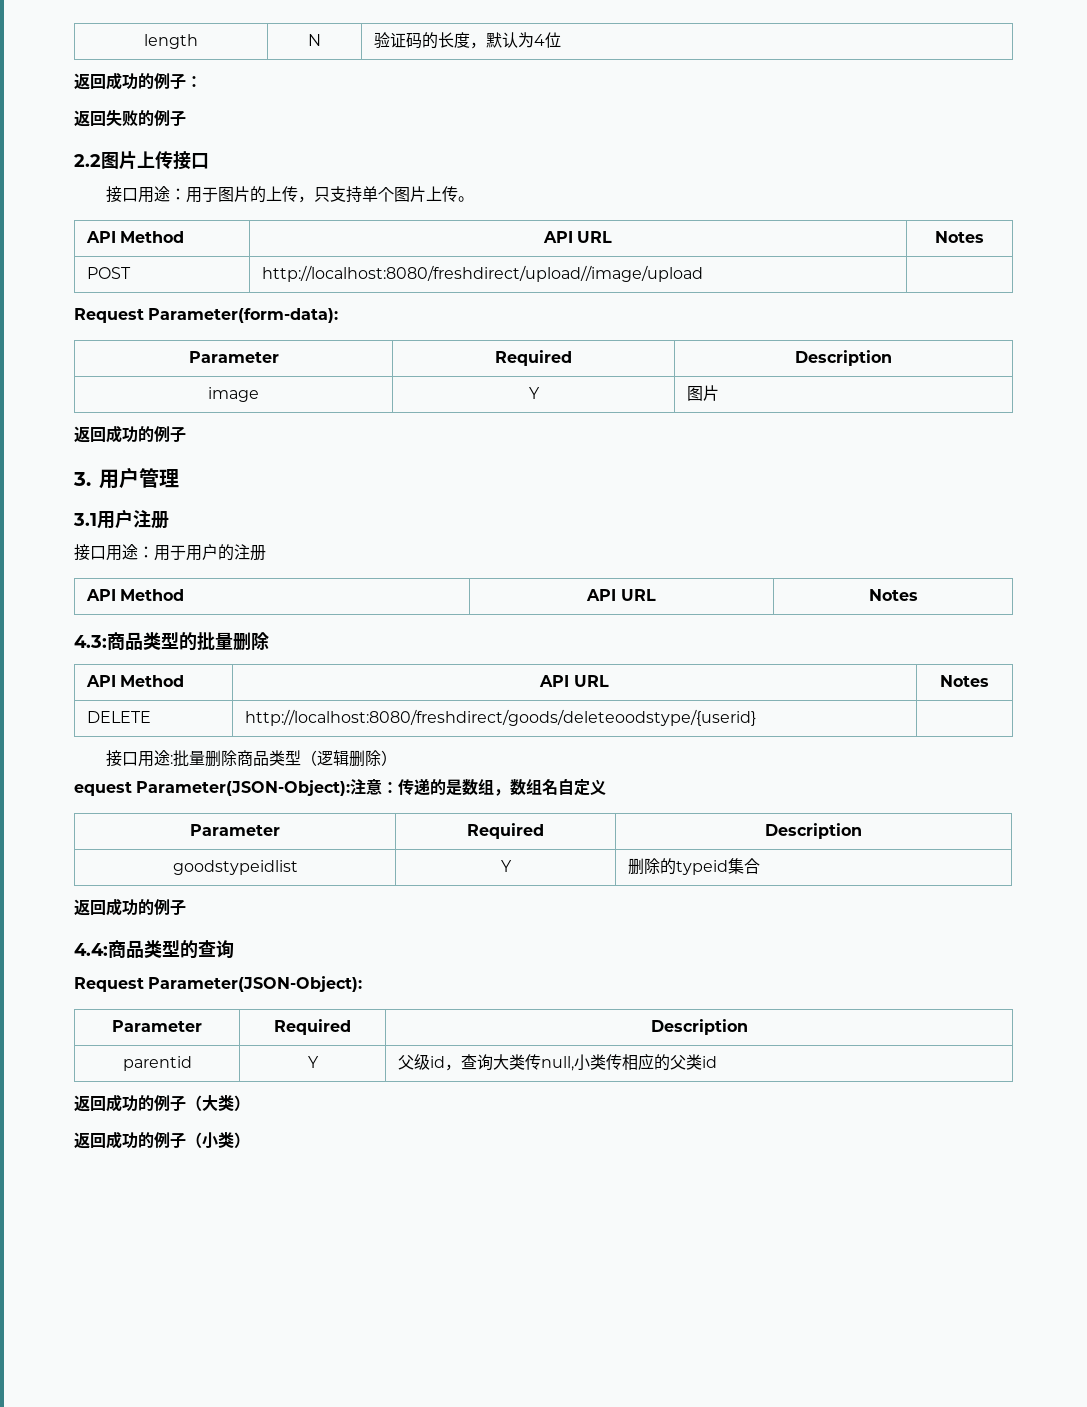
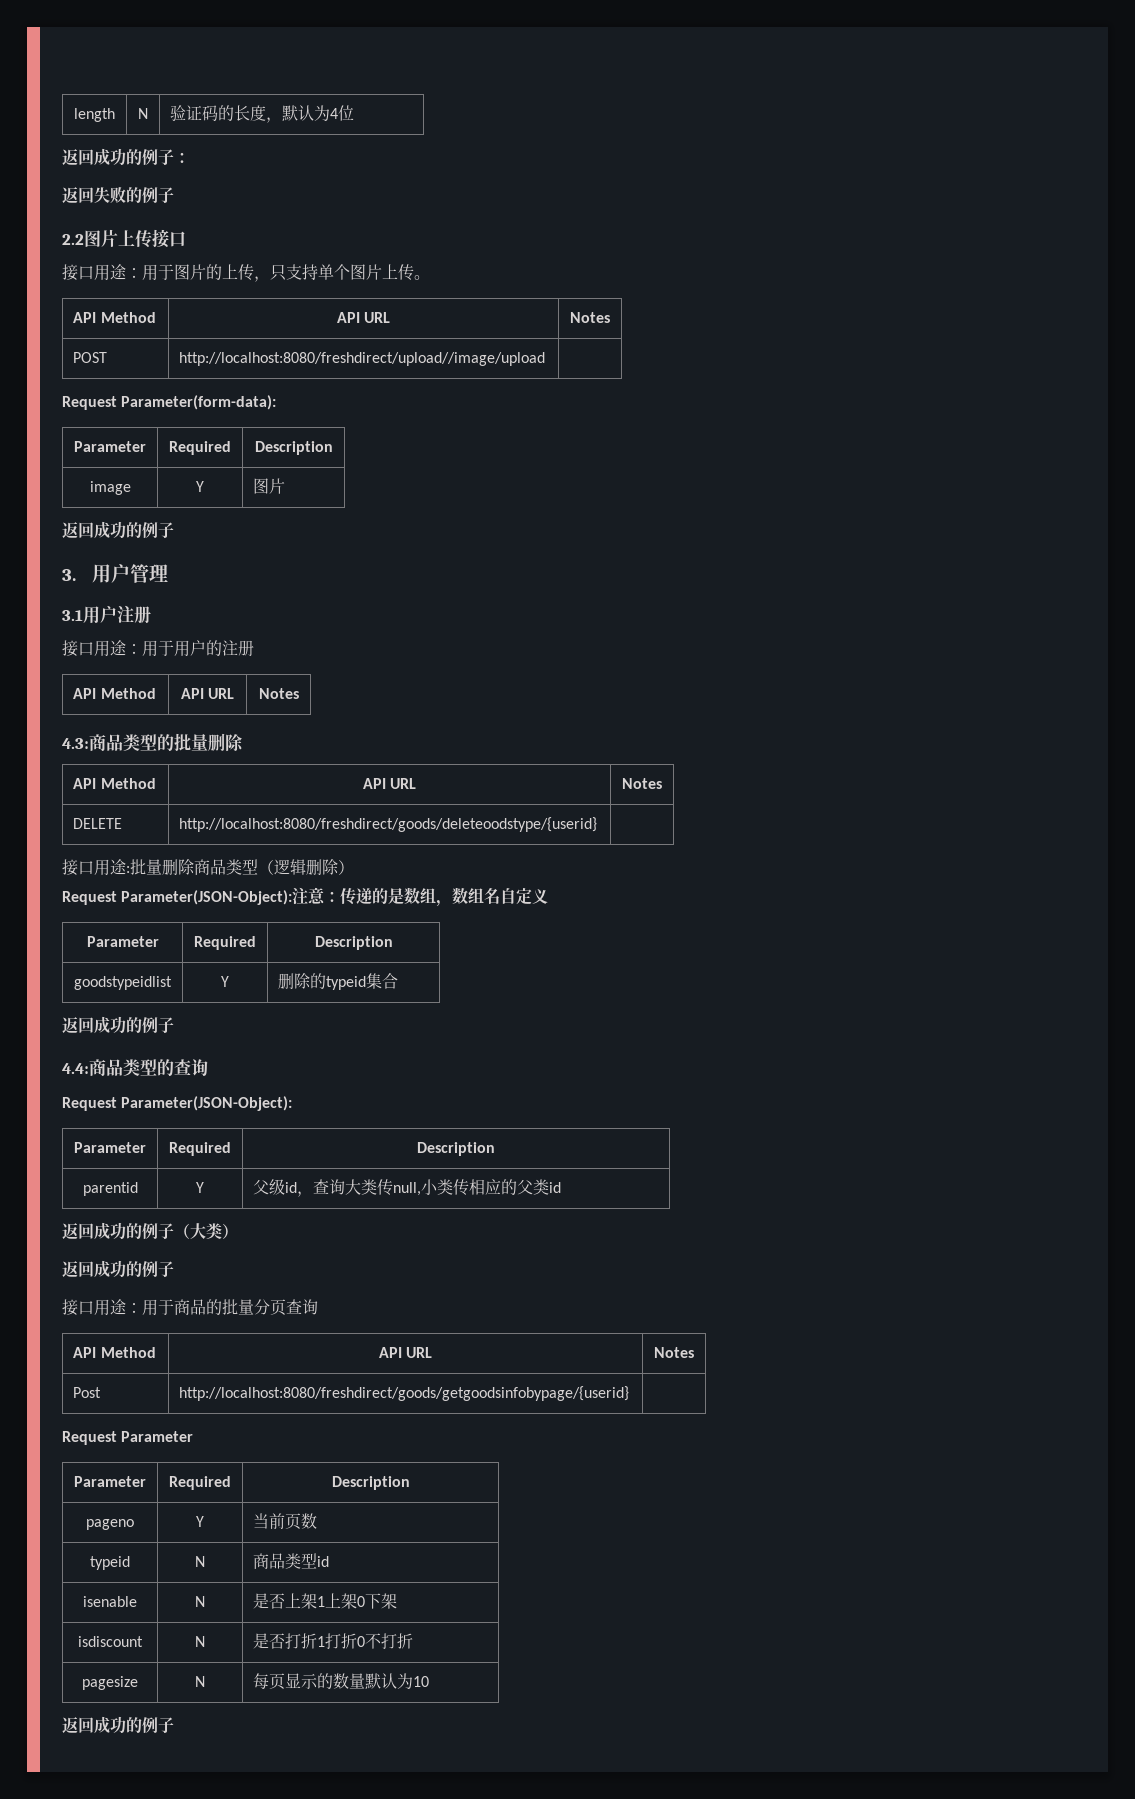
[74,781,132,796] equest -> [62,891,117,905] Request
[186,1132,250,1148] （小类） -> [62,1299,318,1316] [73,1347,156,1358] [378,1347,433,1358] [654,1347,694,1358] [73,1387,102,1398] [179,1386,630,1401] [62,1431,194,1445] [74,1476,146,1487] [169,1476,231,1490] [331,1476,410,1490] [86,1519,134,1530] [196,1516,204,1527] [253,1513,318,1530] [90,1556,130,1570] [195,1556,205,1567] [253,1553,330,1570] [83,1596,137,1607] [195,1596,205,1607] [253,1593,398,1609] [78,1636,143,1647] [195,1636,205,1647] [253,1633,414,1649] [82,1676,138,1690] [195,1676,205,1687] [253,1673,430,1690] [62,1716,174,1734] // 接口用途：用于商品的批量分页查询 // API Method | API URL | Notes // Post | http://localhost:8080/freshdirect/goods/getgoodsinfobypage/{userid} | // Request Parameter // Parameter | Required | Description // pageno | Y | 当前页数 // typeid | N | 商品类型id // isenable | N | 是否上架1上架0下架 // isdiscount | N | 是否打折1打折0不打折 // pagesize | N | 每页显示的数量默认为10 // 返回成功的例子

